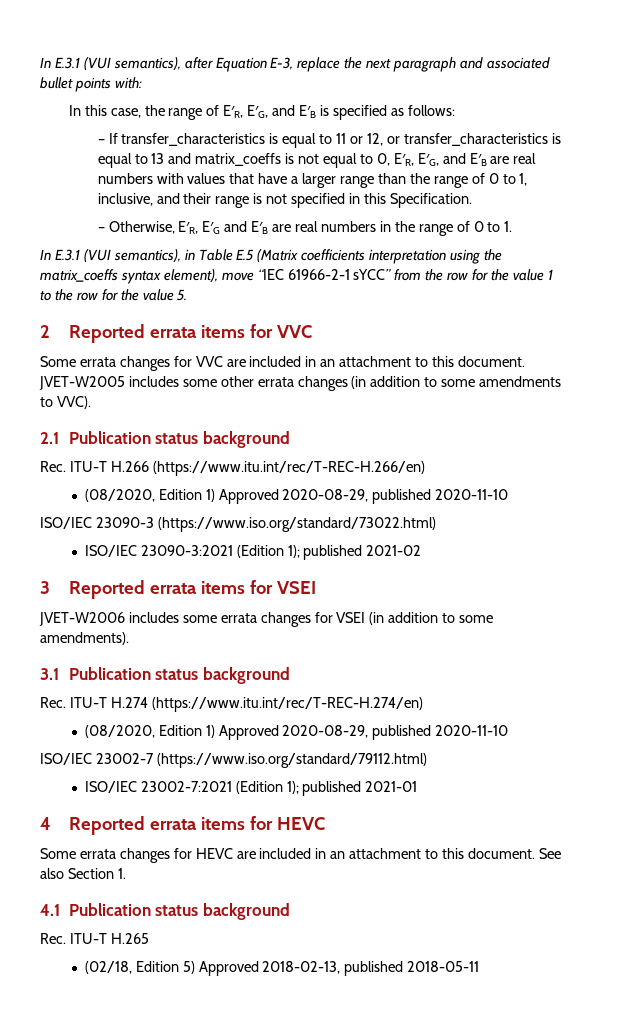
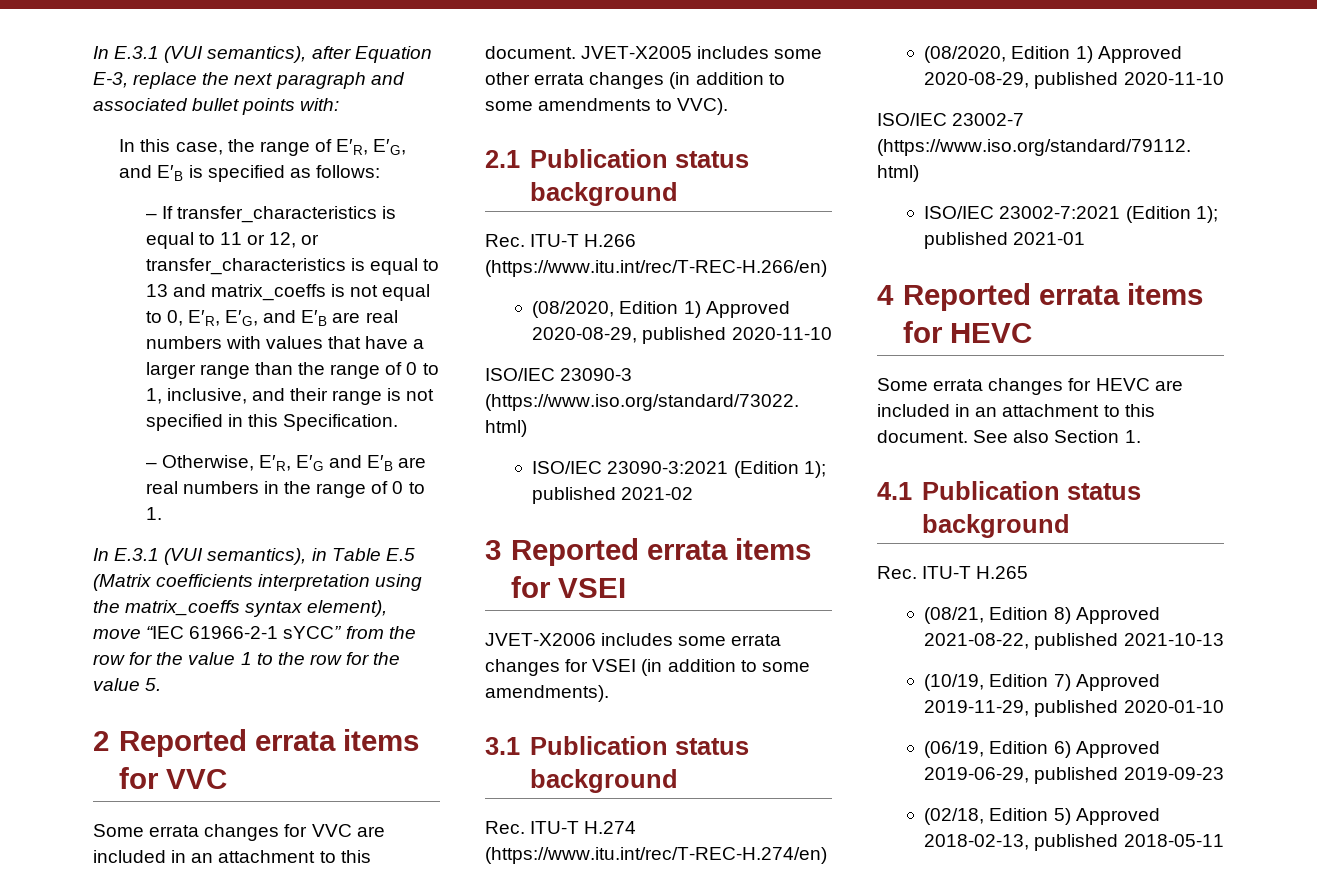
[39,376,125,390] JVET-W2005 -> [581,46,693,59] JVET-X2005
[39,612,125,626] JVET-W2006 -> [485,633,596,646] JVET-X2006
(149, 938) none -> [924,607,1160,624] [924,633,1224,650] [924,674,1160,691] [924,700,1224,717] [924,741,1160,758] [924,767,1224,784] // (08/21, Edition 8) Approved 2021-08-22, published 2021-10-13 // (10/19, Edition 7) Approved 2019-11-29, published 2020-01-10 // (06/19, Edition 6) Approved 2019-06-29, published 2019-09-23

